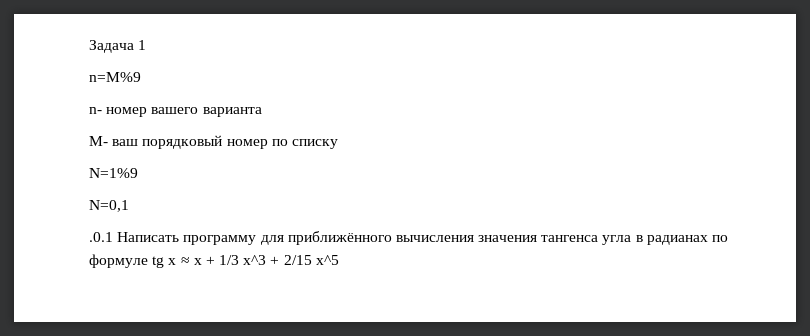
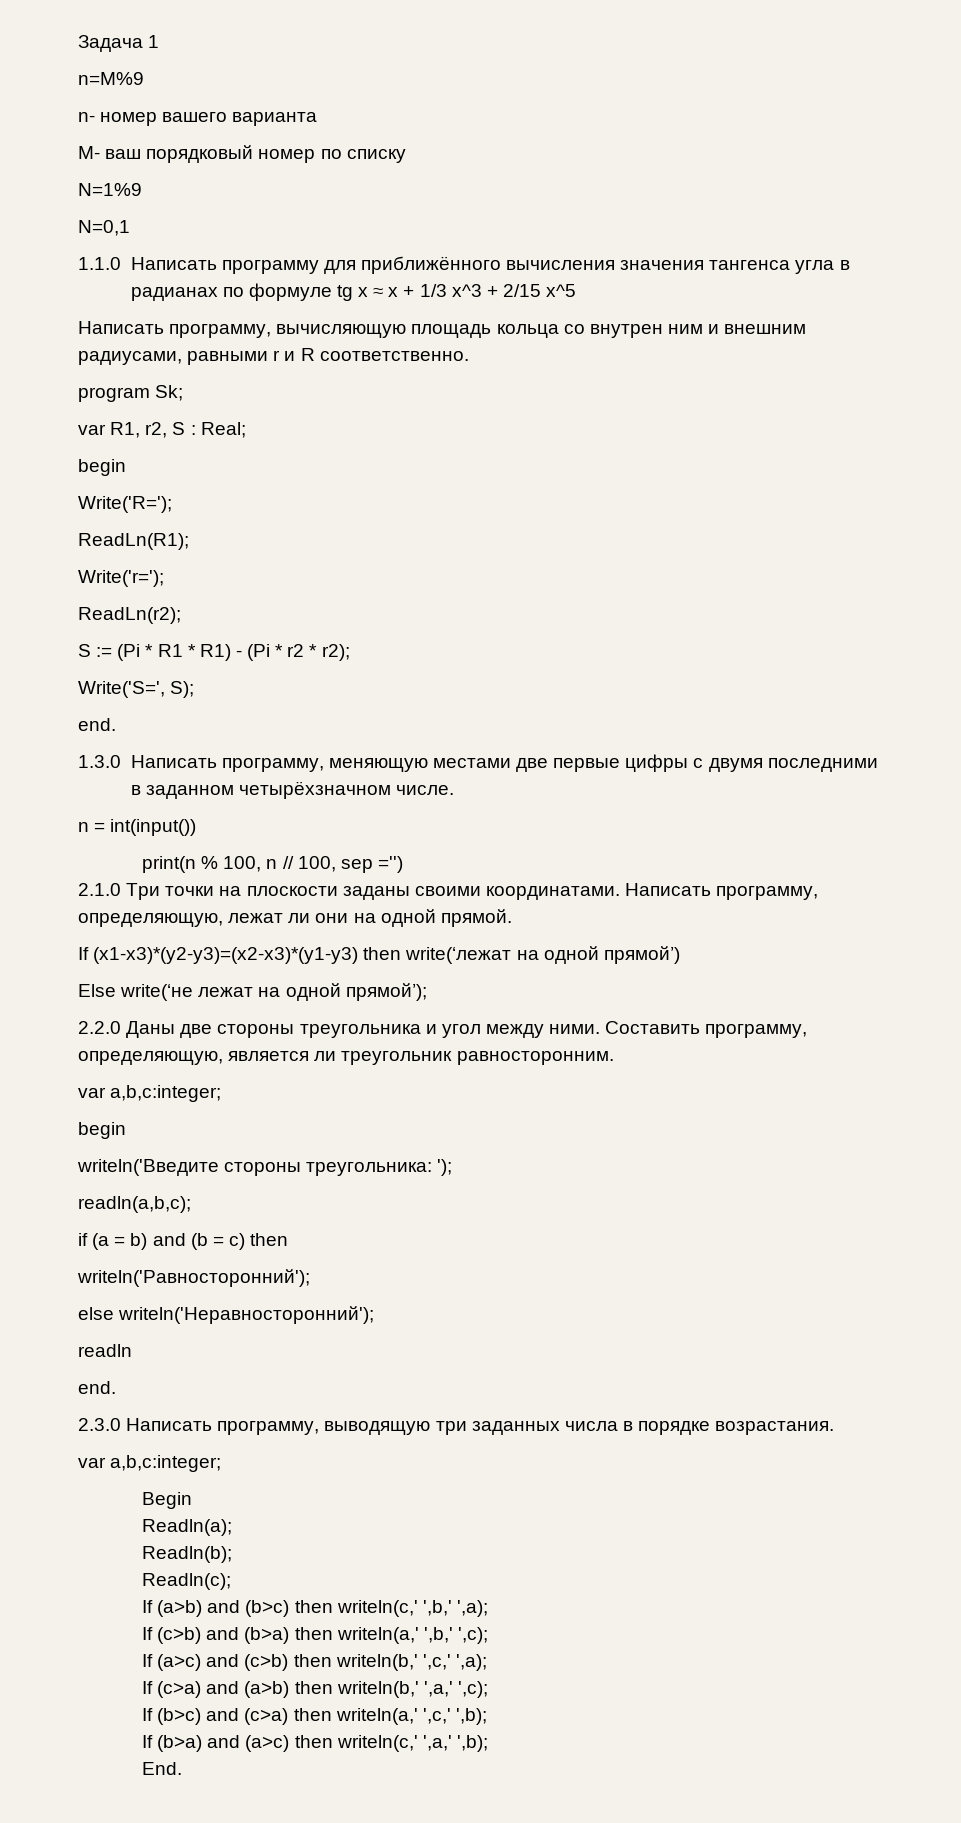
[89,232,113,242] .0.1 -> [78,257,121,270] 1.1.0
(339, 260) none -> [78,321,807,338] [78,348,469,365] [78,385,184,402] [78,422,246,438] [78,459,126,476] [78,496,172,513] [78,533,189,550] [78,570,164,587] [78,607,181,624] [78,644,350,661] [78,681,195,698] [78,718,116,731] [78,754,878,772] [130,781,454,799] [78,819,197,836] [142,856,403,873] [78,883,819,900] [78,909,512,927] [78,946,680,964] [78,983,427,1001] [78,1021,808,1038] [78,1051,614,1065] [78,1085,222,1102] [78,1122,126,1139] [77,1159,453,1176] [78,1196,191,1213] [78,1233,289,1250] [77,1269,310,1287] [78,1306,375,1324] [78,1344,132,1357] [78,1381,116,1394] [78,1418,835,1435] [78,1455,222,1472] [142,1492,193,1509] [142,1519,233,1536] [142,1546,233,1563] [142,1573,232,1590] [142,1600,488,1617] [142,1627,488,1644] [142,1654,487,1671] [142,1681,488,1698] [142,1708,487,1725] [142,1735,488,1752] [142,1762,183,1775] // Написать программу, вычисляющую площадь кольца со внутрен ним и внешним радиусами, равными r и R соответственно. // program Sk; // var R1, r2, S : Real; // begin // Write('R='); // ReadLn(R1); // Write('r='); // ReadLn(r2); // S := (Pi * R1 * R1) - (Pi * r2 * r2); // Write('S=', S); // end. // 1.3.0 Написать программу, меняющую местами две первые цифры с двумя последними в заданном четырёхзначном числе. // n = int(input()) // print(n % 100, n // 100, sep ='') // 2.1.0 Три точки на плоскости заданы своими координатами. Написать программу, определяющую, лежат ли они на одной прямой. // If (x1-x3)*(y2-y3)=(x2-x3)*(y1-y3) then write(‘лежат на одной прямой’) // Else write(‘не лежат на одной прямой’); // 2.2.0 Даны две стороны треугольника и угол между ними. Составить программу, определяющую, является ли треугольник равносторонним. // var a,b,c:integer; // begin // writeln('Введите стороны треугольника: '); // readln(a,b,c); // if (a = b) and (b = c) then // writeln('Равносторонний'); // else writeln('Неравносторонний'); // readln // end. // 2.3.0 Написать программу, выводящую три заданных числа в порядке возрастания. // var a,b,c:integer; // Begin // Readln(a); // Readln(b); // Readln(c); // If (a>b) and (b>c) then writeln(c,' ',b,' ',a); // If (c>b) and (b>a) then writeln(a,' ',b,' ',c); // If (a>c) and (c>b) then writeln(b,' ',c,' ',a); // If (c>a) and (a>b) then writeln(b,' ',a,' ',c); // If (b>c) and (c>a) then writeln(a,' ',c,' ',b); // If (b>a) and (a>c) then writeln(c,' ',a,' ',b); // End.

